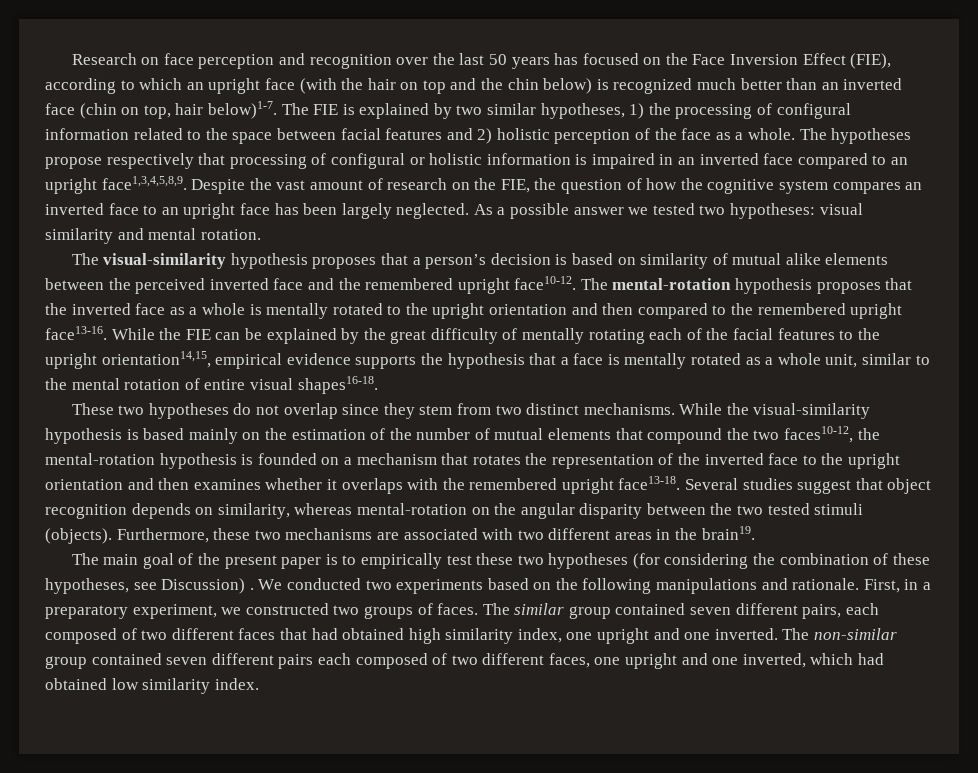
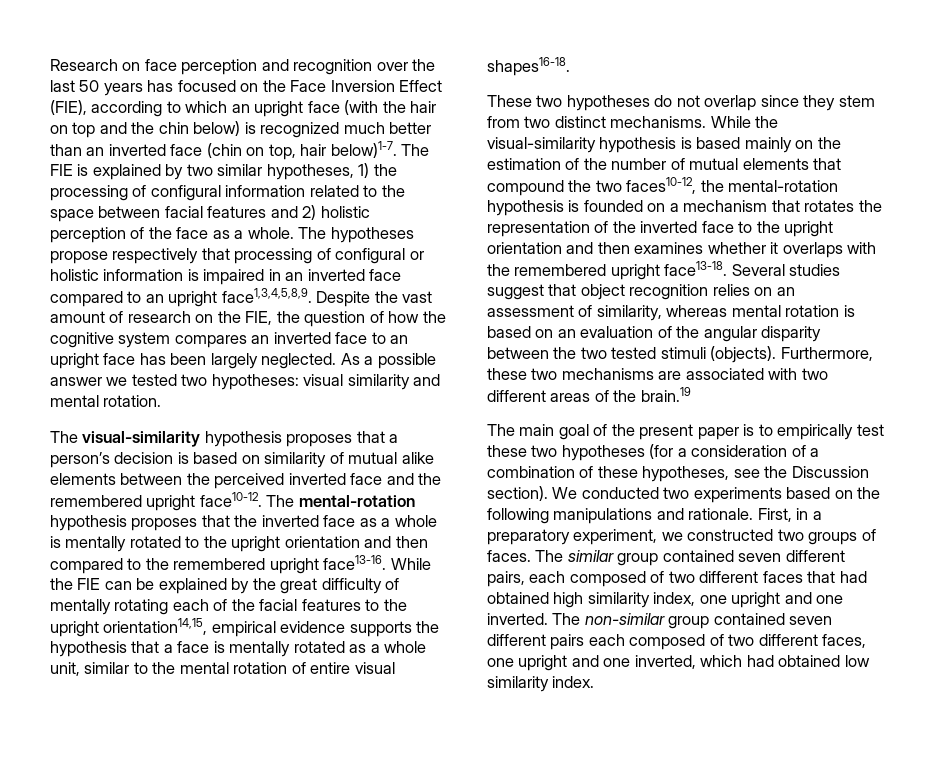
[131,503,490,519] depends on similarity, whereas mental-rotation on -> [712,284,795,296] [487,305,855,321] [487,326,672,338] relies on an assessment of similarity, whereas mental rotation is based on an evaluation of
[656,526,755,540] in the brain19. -> [594,387,691,402] of the brain.19
[664,553,776,569] considering the -> [677,445,820,457] a consideration of a
[161,578,254,594] Discussion) . -> [764,466,869,478] [487,486,548,501] the Discussion section).

